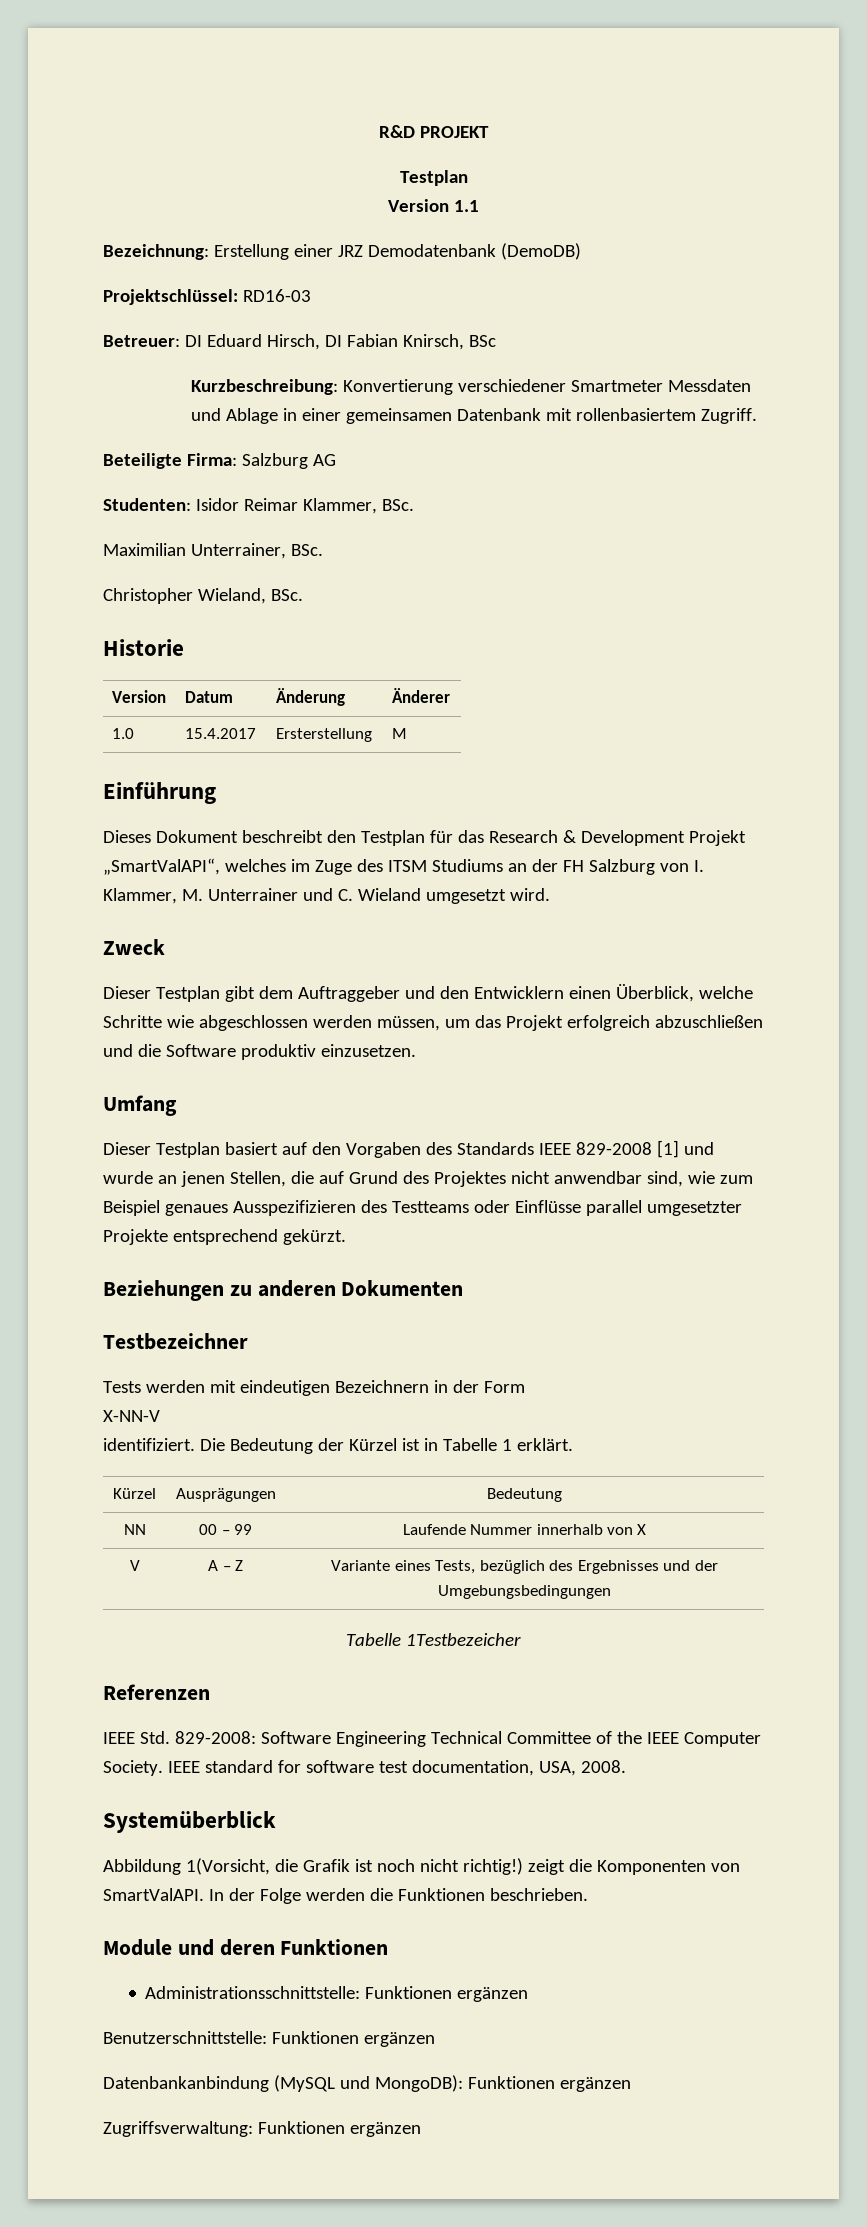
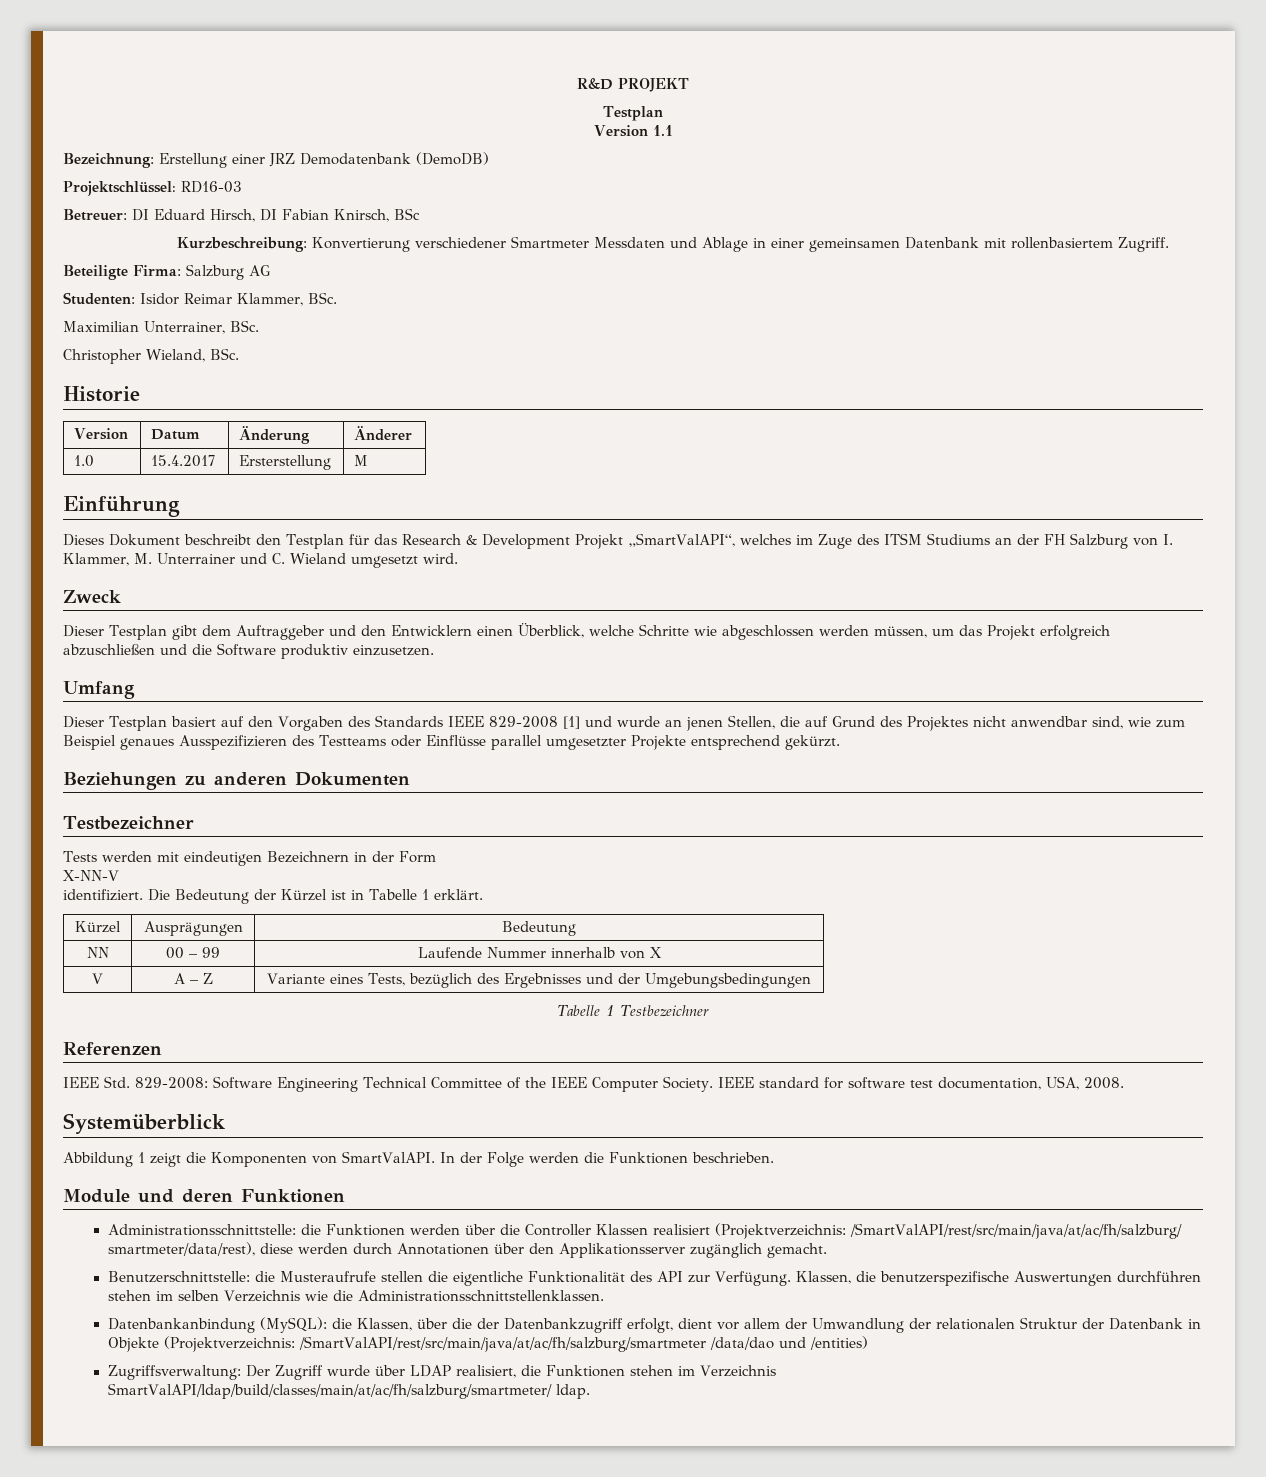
[405,1633,521,1646] 1Testbezeicher -> [606,1005,709,1017] 1 Testbezeichner
[185,1858,523,1875] 1(Vorsicht, die Grafik ist noch nicht richtig!) -> [138,1152,145,1163] 1
[365,1986,529,2002] [103,2031,435,2047] [103,2075,631,2092] [103,2121,421,2137] Funktionen ergänzen // Benutzerschnittstelle: Funktionen ergänzen // Datenbankanbindung (MySQL und MongoDB): Funktionen ergänzen // Zugriffsverwaltung: Funktionen ergänzen -> [300,1223,1182,1239] [107,1242,827,1258] [107,1271,1201,1286] [107,1290,604,1302] [107,1317,1201,1333] [107,1336,868,1352] [107,1365,776,1380] [107,1383,590,1399] die Funktionen werden über die Controller Klassen realisiert (Projektverzeichnis: /SmartValAPI/rest/src/main/java/at/ac/fh/salzburg/ smartmeter/data/rest), diese werden durch Annotationen über den Applikationsserver zugänglich gemacht. // Benutzerschnittstelle: die Musteraufrufe stellen die eigentliche Funktionalität des API zur Verfügung. Klassen, die benutzerspezifische Auswertungen durchführen stehen im selben Verzeichnis wie die Administrationsschnittstellenklassen. // Datenbankanbindung (MySQL): die Klassen, über die der Datenbankzugriff erfolgt, dient vor allem der Umwandlung der relationalen Struktur der Datenbank in Objekte (Projektverzeichnis: /SmartValAPI/rest/src/main/java/at/ac/fh/salzburg/smartmeter /data/dao und /entities) // Zugriffsverwaltung: Der Zugriff wurde über LDAP realisiert, die Funktionen stehen im Verzeichnis SmartValAPI/ldap/build/classes/main/at/ac/fh/salzburg/smartmeter/ ldap.

